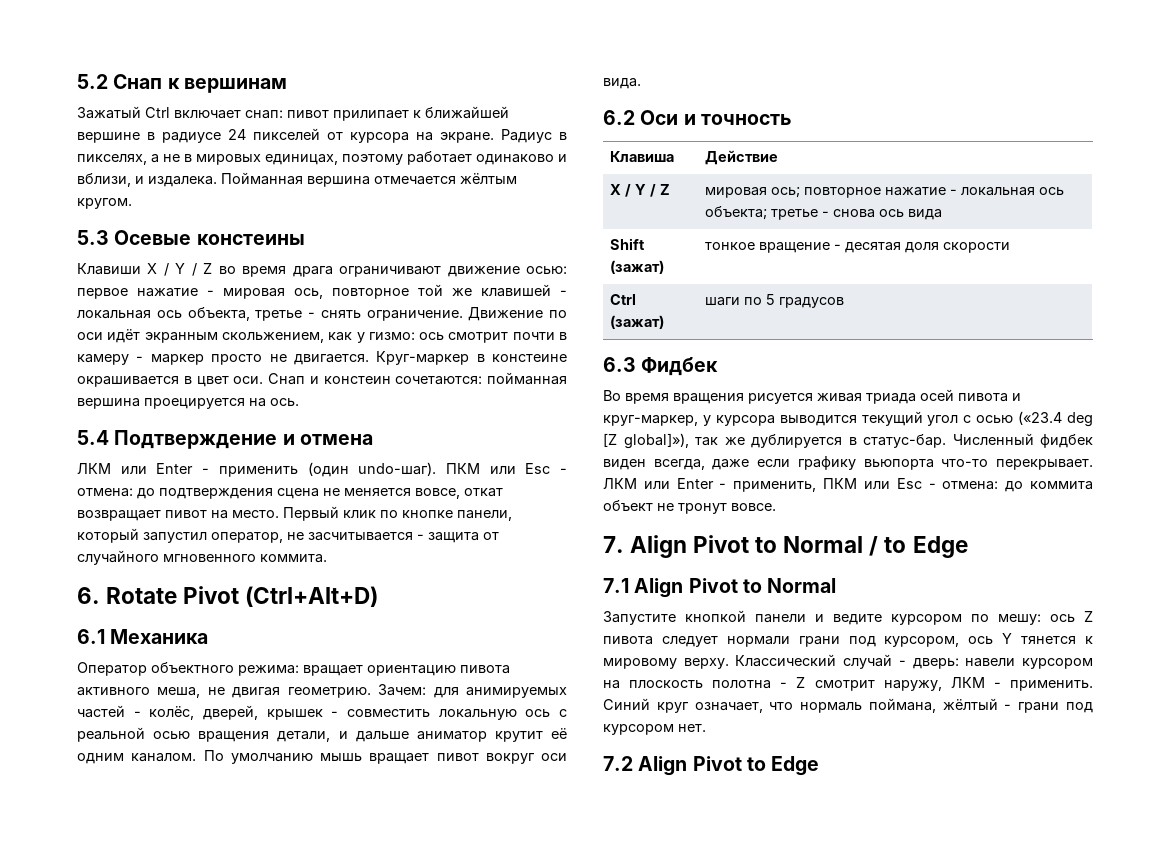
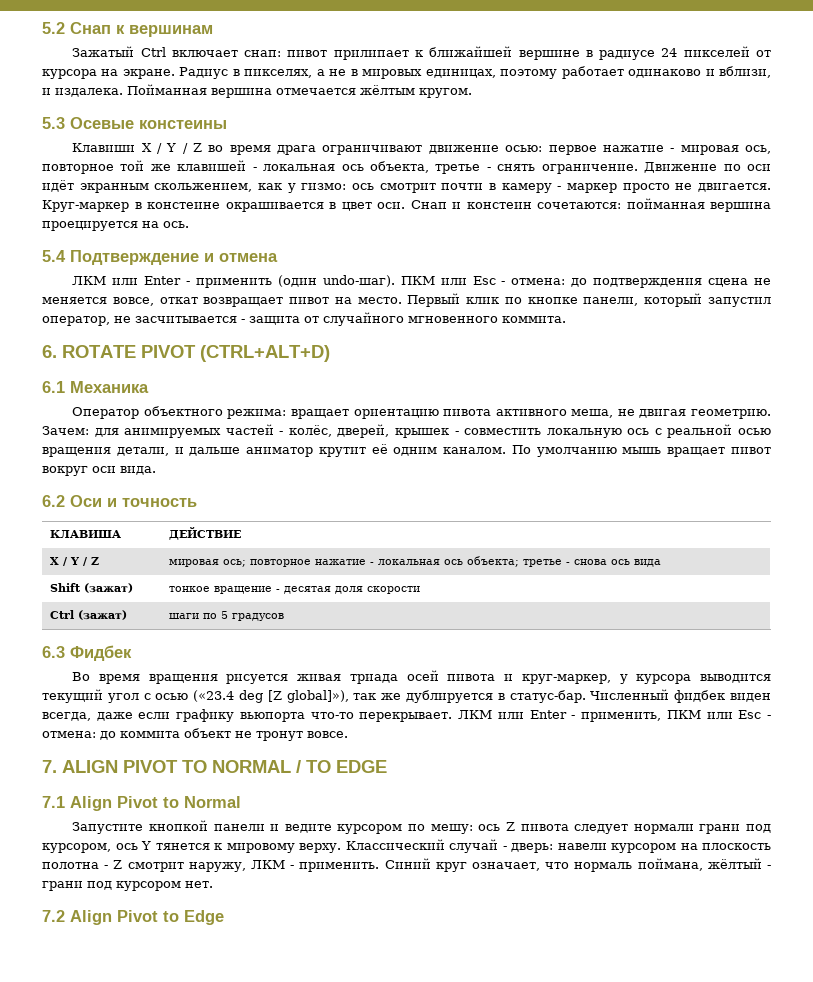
[106,586,379,607] Rotate Pivot (Ctrl+Alt+D) -> [62,345,330,362] ROTATE PIVOT (CTRL+ALT+D)
[610,151,675,162] [705,150,779,165] Клавиша | Действие -> [50,530,122,538] [169,527,242,540] КЛАВИША | ДЕЙСТВИЕ
[630,535,968,558] Align Pivot to Normal / to Edge -> [62,760,387,773] ALIGN PIVOT TO NORMAL / TO EDGE

